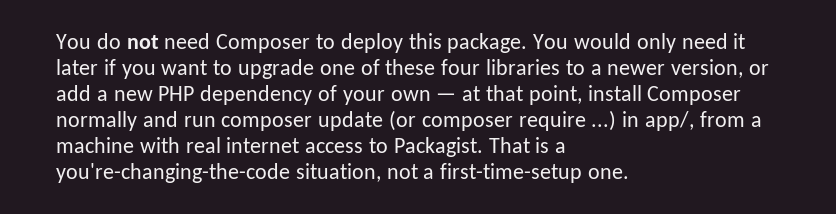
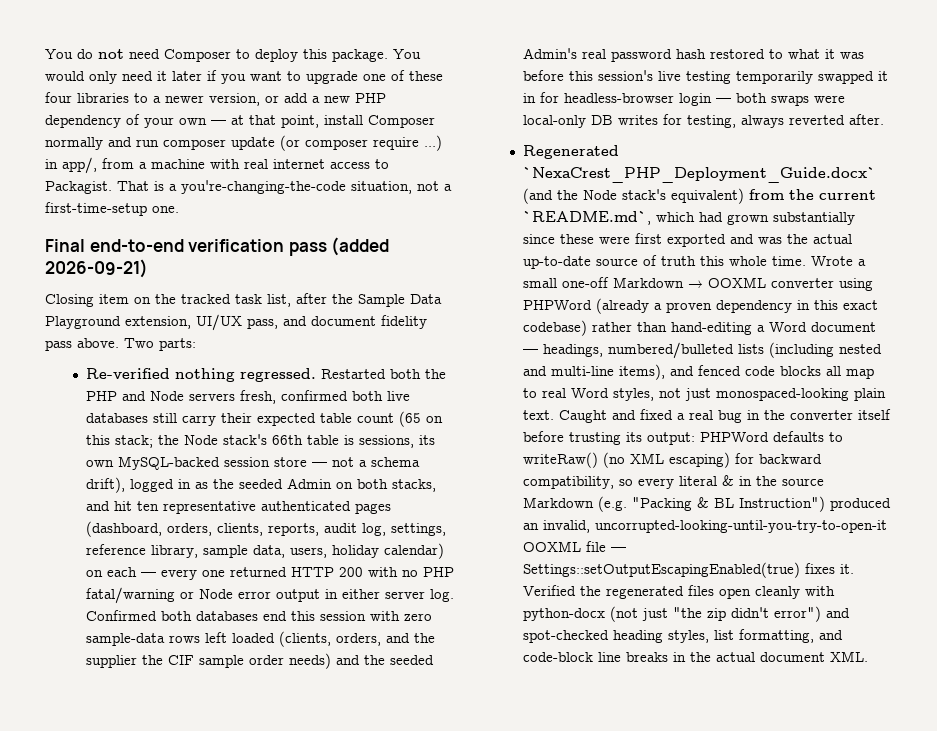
(630, 173) none -> [45,237,390,256] [45,259,148,278] [45,293,442,307] [45,314,427,331] [45,338,196,351] [86,368,447,382] [86,390,411,404] [86,411,444,427] [86,434,436,448] [86,456,421,470] [86,477,437,493] [86,501,392,514] [86,521,447,537] [86,543,445,559] [86,567,455,580] [86,587,455,604] [86,610,433,621] [86,631,436,647] [86,653,435,669] [523,48,865,62] [523,70,889,84] [523,92,846,106] [523,114,885,128] [523,145,620,159] [523,167,877,183] [523,188,877,204] [523,211,856,225] [523,233,853,247] [523,255,867,269] [523,277,874,291] [523,298,879,314] [523,320,877,336] [523,342,883,359] [523,364,875,380] [523,388,887,401] [523,409,892,423] [523,431,844,445] [523,452,823,468] [523,475,825,489] [523,496,892,512] [523,520,888,533] [523,541,627,552] [523,562,855,578] [523,585,836,599] [523,606,851,622] [523,629,844,643] [523,651,869,662] // Final end-to-end verification pass (added 2026-09-21) // Closing item on the tracked task list, after the Sample Data Playground extension, UI/UX pass, and document fidelity pass above. Two parts: // Re-verified nothing regressed. Restarted both the PHP and Node servers fresh, confirmed both live databases still carry their expected table count (65 on this stack; the Node stack's 66th table is sessions, its own MySQL-backed session store — not a schema drift), logged in as the seeded Admin on both stacks, and hit ten representative authenticated pages (dashboard, orders, clients, reports, audit log, settings, reference library, sample data, users, holiday calendar) on each — every one returned HTTP 200 with no PHP fatal/warning or Node error output in either server log. Confirmed both databases end this session with zero sample-data rows left loaded (clients, orders, and the supplier the CIF sample order needs) and the seeded Admin's real password hash restored to what it was before this session's live testing temporarily swapped it in for headless-browser login — both swaps were local-only DB writes for testing, always reverted after. // Regenerated `NexaCrest_PHP_Deployment_Guide.docx` (and the Node stack's equivalent) from the current `README.md`, which had grown substantially since these were first exported and was the actual up-to-date source of truth this whole time. Wrote a small one-off Markdown → OOXML converter using PHPWord (already a proven dependency in this exact codebase) rather than hand-editing a Word document — headings, numbered/bulleted lists (including nested and multi-line items), and fenced code blocks all map to real Word styles, not just monospaced-looking plain text. Caught and fixed a real bug in the converter itself before trusting its output: PHPWord defaults to writeRaw() (no XML escaping) for backward compatibility, so every literal & in the source Markdown (e.g. "Packing & BL Instruction") produced an invalid, uncorrupted-looking-until-you-try-to-open-it OOXML file — Settings::setOutputEscapingEnabled(true) fixes it. Verified the regenerated files open cleanly with python-docx (not just "the zip didn't error") and spot-checked heading styles, list formatting, and code-block line breaks in the actual document XML.

